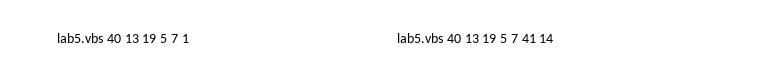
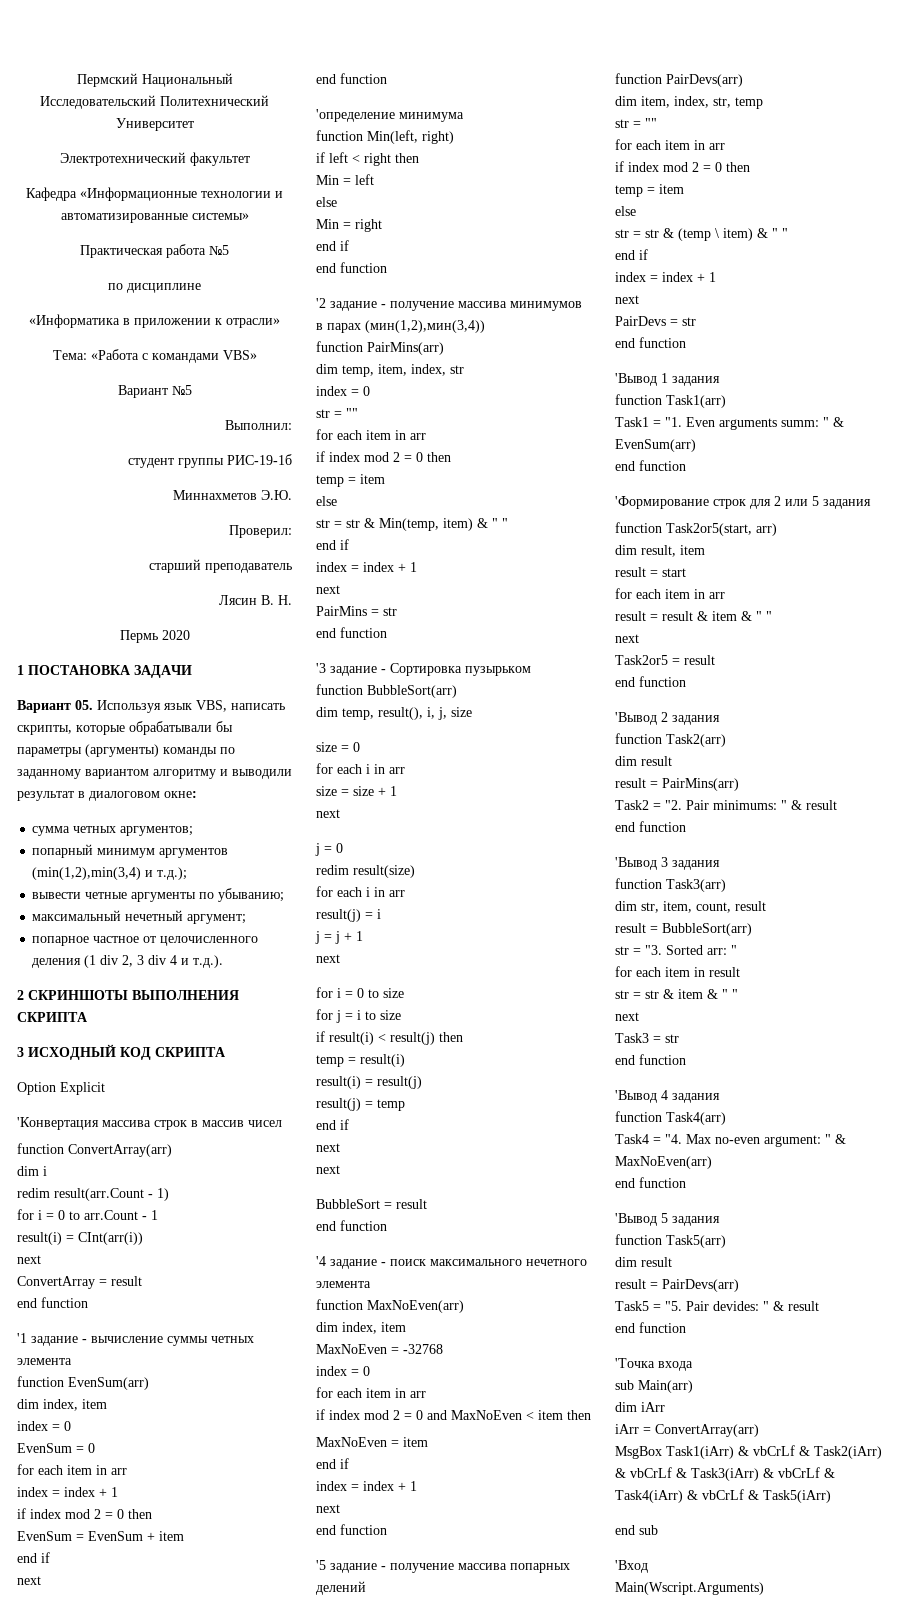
[57,33,189,43] [397,33,554,43] lab5.vbs 40 13 19 5 7 1 // lab5.vbs 40 13 19 5 7 41 14 -> [76,73,233,87] [40,95,269,109] [115,118,194,131] [59,152,250,166] [26,187,283,201] [60,213,249,223] [80,244,229,258] [108,283,201,293] [29,314,280,328] [52,349,257,363] [117,385,192,398] [225,420,292,430] [128,454,292,468] [173,490,292,500] [229,525,292,538] [149,559,292,573] [219,595,292,605] [119,630,190,643] [17,665,192,678] [17,700,285,713] [17,721,233,735] [17,744,235,757] [17,769,292,779] [17,791,197,801] [32,826,194,836] [32,844,229,858] [32,867,188,880] [32,888,285,902] [32,910,247,924] [32,936,259,946] [32,955,224,968] [17,990,239,1000] [17,1012,88,1022] [17,1044,226,1060] [17,1082,105,1095] [17,1117,282,1130] [17,1143,172,1157] [17,1166,47,1176] [17,1188,169,1201] [17,1209,158,1220] [17,1232,143,1245] [17,1255,41,1264] [17,1276,142,1289] [17,1297,88,1308] [17,1333,254,1346] [17,1358,72,1365] [17,1376,149,1390] [17,1399,107,1411] [17,1421,71,1431] [17,1443,95,1453] [17,1464,127,1475] [17,1487,118,1497] [17,1508,152,1519] [17,1531,184,1541] [17,1552,50,1563] [17,1576,41,1585] [316,73,387,84] [316,109,464,122] [316,130,454,144] [316,152,419,166] [316,174,374,185] [316,197,337,207] [316,219,382,232] [316,240,349,251] [316,262,387,273] [316,298,582,311] [316,320,485,333] [316,341,444,355] [316,364,464,377] [316,386,370,396] [316,408,358,418] [316,429,426,440] [316,451,451,462] [316,474,385,487] [316,496,337,506] [316,518,508,531] [316,539,349,550] [316,562,417,572] [316,585,340,594] [316,606,397,616] [316,627,387,638] [316,663,531,676] [316,684,457,698] [316,707,472,720] [316,742,360,752] [316,763,405,774] [316,786,397,796] [316,809,340,818] [315,843,343,856] [316,865,415,878] [316,886,405,897] [316,909,381,922] [315,931,363,944] [316,954,340,963] [316,987,404,998] [316,1009,401,1023] [316,1031,463,1045] [316,1054,405,1067] [316,1076,422,1089] [316,1098,405,1111] [316,1119,349,1130] [316,1143,340,1152] [316,1165,340,1174] [316,1199,427,1209] [316,1220,387,1231] [316,1256,587,1269] [316,1281,371,1288] [316,1299,464,1313] [316,1322,406,1334] [316,1344,443,1354] [316,1366,370,1376] [316,1387,426,1398] [316,1409,591,1420] [316,1437,428,1447] [316,1458,349,1469] [316,1481,417,1491] [316,1504,340,1513] [316,1524,387,1535] [316,1560,570,1573] [316,1581,366,1595] [615,73,743,87] [615,96,763,109] [615,118,657,128] [615,139,725,150] [615,161,750,172] [615,184,684,197] [615,206,636,216] [615,228,788,241] [615,249,648,260] [615,272,716,282] [615,295,639,304] [615,316,696,326] [615,337,686,348] [615,373,720,386] [615,394,726,408] [615,417,844,430] [615,439,696,452] [615,460,686,471] [615,496,871,509] [615,522,777,536] [615,545,705,557] [615,567,686,577] [615,588,725,599] [615,611,772,621] [615,634,639,643] [615,655,715,665] [615,676,686,687] [615,712,720,725] [615,733,726,747] [615,756,672,766] [615,778,739,791] [615,800,837,810] [615,821,686,832] [615,857,720,870] [615,878,726,892] [615,901,766,913] [615,923,752,936] [615,945,737,955] [615,966,740,977] [615,989,738,999] [615,1012,639,1021] [615,1033,679,1043] [615,1054,686,1065] [615,1090,720,1103] [615,1111,726,1125] [615,1134,846,1147] [615,1156,712,1169] [615,1177,686,1188] [615,1213,720,1226] [615,1234,726,1248] [615,1257,672,1267] [615,1279,739,1292] [615,1301,819,1311] [615,1322,686,1333] [615,1358,693,1371] [615,1380,693,1393] [615,1402,665,1412] [615,1424,759,1437] [615,1445,882,1459] [615,1467,835,1481] [615,1489,831,1503] [615,1525,658,1535] [615,1560,648,1573] [615,1582,764,1595] Пермский Национальный Исследовательский Политехнический Университет // Электротехнический факультет // Кафедра «Информационные технологии и автоматизированные системы» // Практическая работа №5 // по дисциплине // «Информатика в приложении к отрасли» // Тема: «Работа с командами VBS» // Вариант №5 // Выполнил: // студент группы РИС-19-1б // Миннахметов Э.Ю. // Проверил: // старший преподаватель // Лясин В. Н. // Пермь 2020 // 1 ПОСТАНОВКА ЗАДАЧИ // Вариант 05. Используя язык VBS, написать скрипты, которые обрабатывали бы параметры (аргументы) команды по заданному вариантом алгоритму и выводили результат в диалоговом окне: // сумма четных аргументов; // попарный минимум аргументов (min(1,2),min(3,4) и т.д.); // вывести четные аргументы по убыванию; // максимальный нечетный аргумент; // попарное частное от целочисленного деления (1 div 2, 3 div 4 и т.д.). // 2 СКРИНШОТЫ ВЫПОЛНЕНИЯ СКРИПТА // 3 ИСХОДНЫЙ КОД СКРИПТА // Option Explicit // 'Конвертация массива строк в массив чисел // function ConvertArray(arr) // dim i // redim result(arr.Count - 1) // for i = 0 to arr.Count - 1 // result(i) = CInt(arr(i)) // next // ConvertArray = result // end function // '1 задание - вычисление суммы четных элемента // function EvenSum(arr) // dim index, item // index = 0 // EvenSum = 0 // for each item in arr // index = index + 1 // if index mod 2 = 0 then // EvenSum = EvenSum + item // end if // next // end function // 'определение минимума // function Min(left, right) // if left < right then // Min = left // else // Min = right // end if // end function // '2 задание - получение массива минимумов в парах (мин(1,2),мин(3,4)) // function PairMins(arr) // dim temp, item, index, str // index = 0 // str = "" // for each item in arr // if index mod 2 = 0 then // temp = item // else // str = str & Min(temp, item) & " " // end if // index = index + 1 // next // PairMins = str // end function // '3 задание - Сортировка пузырьком // function BubbleSort(arr) // dim temp, result(), i, j, size // size = 0 // for each i in arr // size = size + 1 // next // j = 0 // redim result(size) // for each i in arr // result(j) = i // j = j + 1 // next // for i = 0 to size // for j = i to size // if result(i) < result(j) then // temp = result(i) // result(i) = result(j) // result(j) = temp // end if // next // next // BubbleSort = result // end function // '4 задание - поиск максимального нечетного элемента // function MaxNoEven(arr) // dim index, item // MaxNoEven = -32768 // index = 0 // for each item in arr // if index mod 2 = 0 and MaxNoEven < item then // MaxNoEven = item // end if // index = index + 1 // next // end function // '5 задание - получение массива попарных делений // function PairDevs(arr) // dim item, index, str, temp // str = "" // for each item in arr // if index mod 2 = 0 then // temp = item // else // str = str & (temp \ item) & " " // end if // index = index + 1 // next // PairDevs = str // end function // 'Вывод 1 задания // function Task1(arr) // Task1 = "1. Even arguments summ: " & EvenSum(arr) // end function // 'Формирование строк для 2 или 5 задания // function Task2or5(start, arr) // dim result, item // result = start // for each item in arr // result = result & item & " " // next // Task2or5 = result // end function // 'Вывод 2 задания // function Task2(arr) // dim result // result = PairMins(arr) // Task2 = "2. Pair minimums: " & result // end function // 'Вывод 3 задания // function Task3(arr) // dim str, item, count, result // result = BubbleSort(arr) // str = "3. Sorted arr: " // for each item in result // str = str & item & " " // next // Task3 = str // end function // 'Вывод 4 задания // function Task4(arr) // Task4 = "4. Max no-even argument: " & MaxNoEven(arr) // end function // 'Вывод 5 задания // function Task5(arr) // dim result // result = PairDevs(arr) // Task5 = "5. Pair devides: " & result // end function // 'Точка входа // sub Main(arr) // dim iArr // iArr = ConvertArray(arr) // MsgBox Task1(iArr) & vbCrLf & Task2(iArr) & vbCrLf & Task3(iArr) & vbCrLf & Task4(iArr) & vbCrLf & Task5(iArr) // end sub // 'Вход // Main(Wscript.Arguments)

